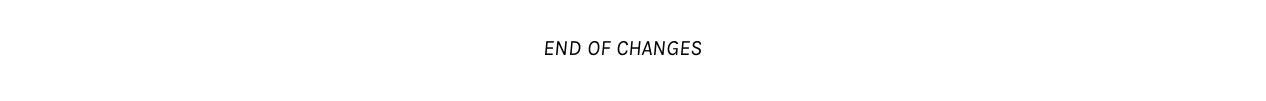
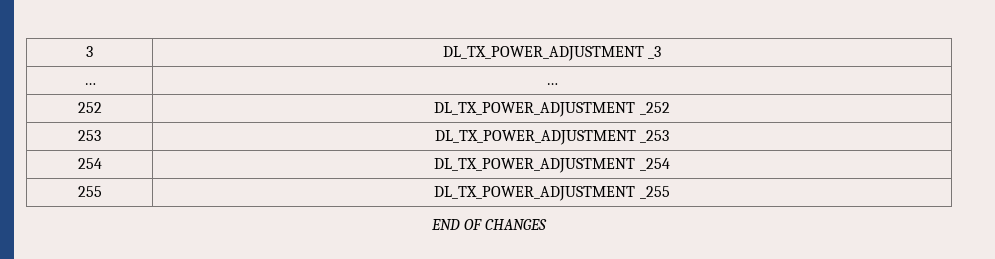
(543, 48) none -> [86,46,93,57] [442,46,662,61] [83,83,96,85] [546,83,558,85] [77,102,102,113] [434,102,670,117] [78,130,101,141] [434,130,670,145] [77,158,102,169] [434,158,670,173] [77,186,102,197] [434,186,670,201] 3 | DL_TX_POWER_ADJUSTMENT _3 // … | … // 252 | DL_TX_POWER_ADJUSTMENT _252 // 253 | DL_TX_POWER_ADJUSTMENT _253 // 254 | DL_TX_POWER_ADJUSTMENT _254 // 255 | DL_TX_POWER_ADJUSTMENT _255 //

